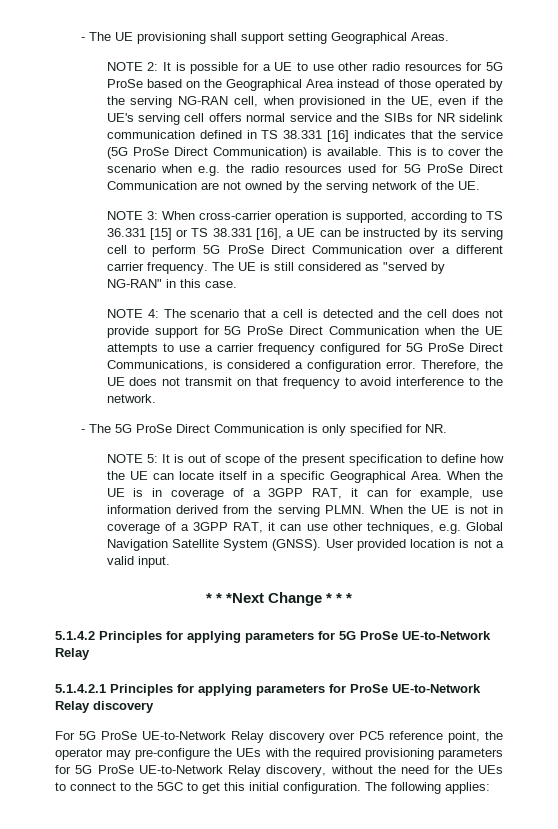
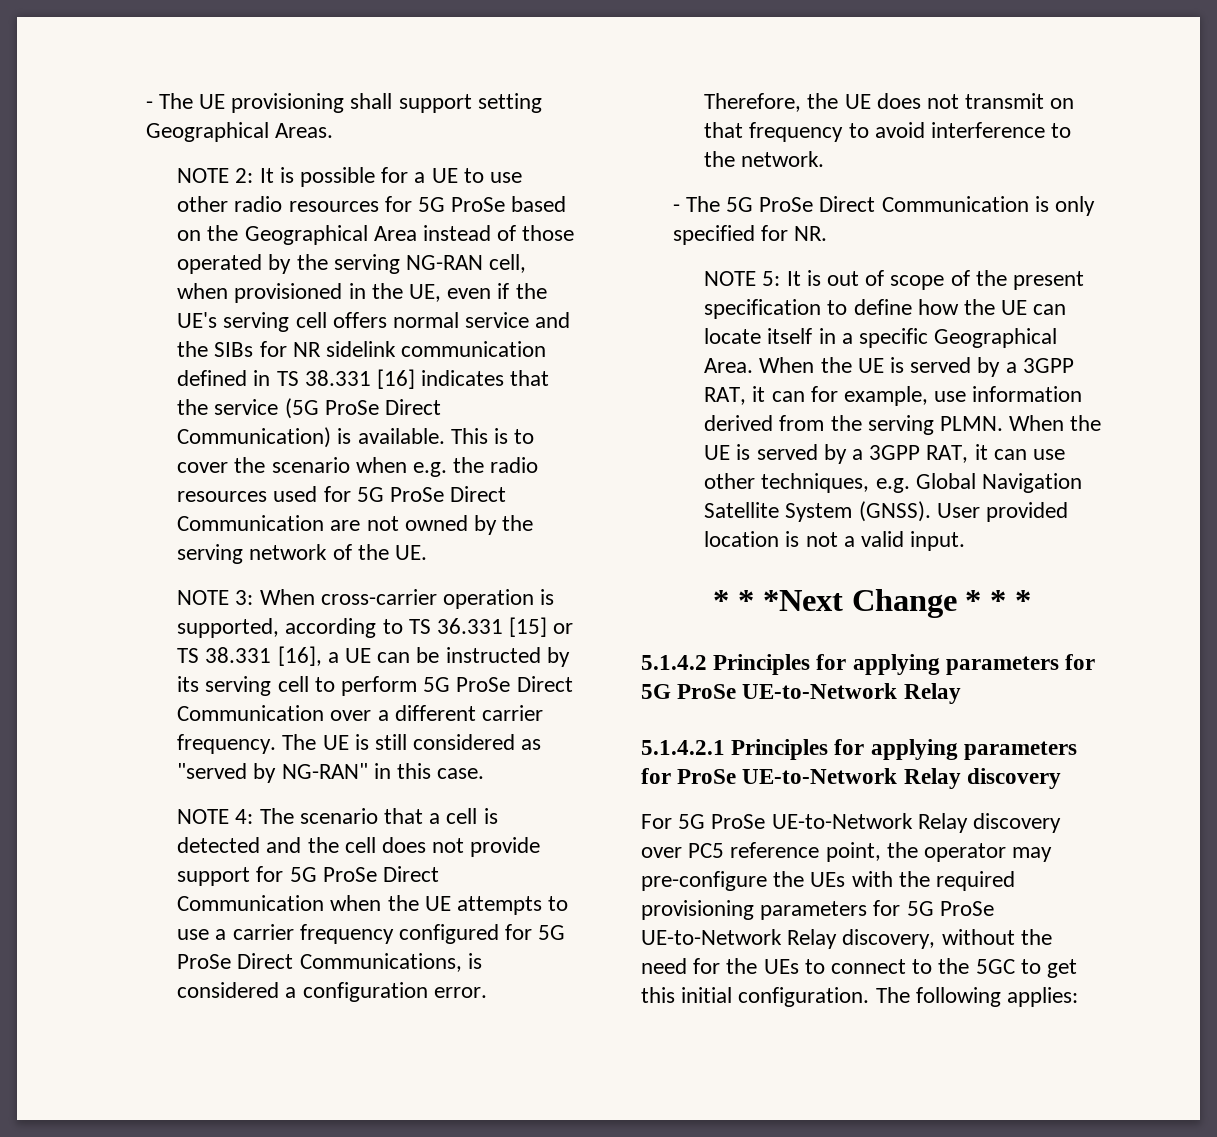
[152,488,244,500] in coverage of -> [910,357,1001,377] served by
[469,505,503,514] [106,522,176,534] not in coverage of -> [756,444,847,464] served by

